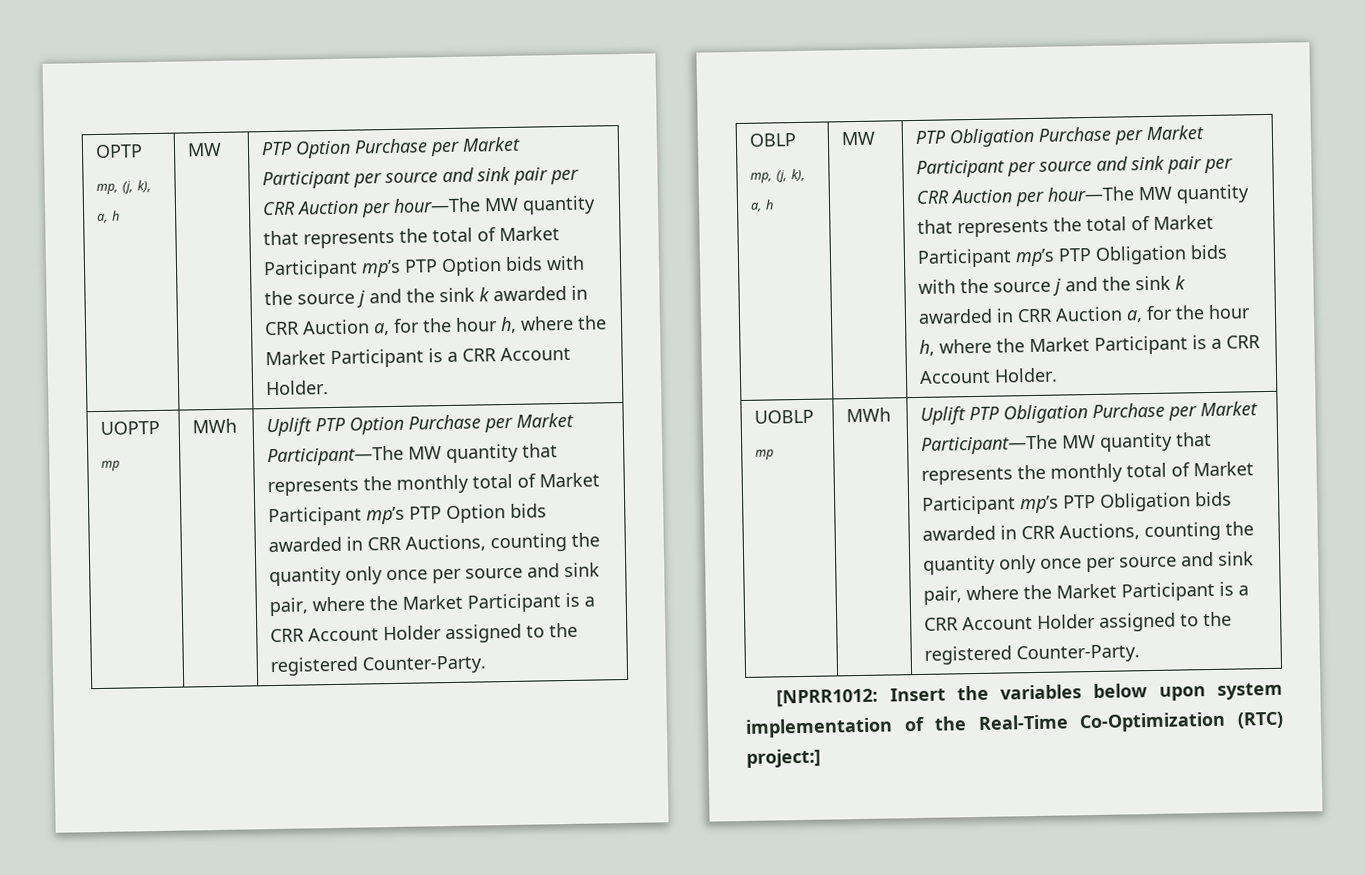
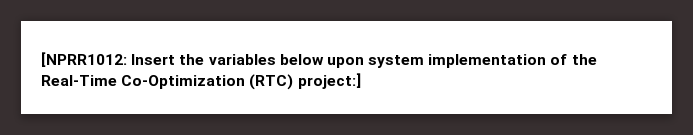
[95,144,144,158] [96,180,152,194] [97,210,121,223] [187,142,223,157] [261,136,522,159] [262,166,580,190] [262,195,597,218] [263,226,561,249] [263,255,586,280] [264,285,589,308] [264,315,608,336] [265,346,572,369] [265,380,330,396] [100,420,161,435] [101,460,121,471] [192,418,238,434] [266,412,575,437] [267,443,559,467] [267,472,601,497] [268,503,548,527] [268,532,601,553] [269,562,601,587] [269,592,596,617] [270,622,579,644] [270,655,487,677] [749,133,798,147] [750,168,806,183] [750,199,775,212] [841,131,877,146] [915,125,1205,148] [916,155,1234,178] [916,184,1251,207] [917,214,1215,238] [917,244,1229,268] [918,275,1187,296] [918,304,1252,324] [919,335,1261,356] [919,367,1059,384] [754,409,815,424] [755,449,775,460] [846,407,892,423] [920,401,1259,425] [921,431,1213,455] [921,461,1255,485] [922,491,1233,515] [922,521,1255,542] [923,551,1255,575] [923,581,1250,605] [924,611,1233,632] [924,644,1141,665] OPTP mp, (j, k), a, h | MW | PTP Option Purchase per Market Participant per source and sink pair per CRR Auction per hour—The MW quantity that represents the total of Market Participant mp’s PTP Option bids with the source j and the sink k awarded in CRR Auction a, for the hour h, where the Market Participant is a CRR Account Holder. // UOPTP mp | MWh | Uplift PTP Option Purchase per Market Participant—The MW quantity that represents the monthly total of Market Participant mp’s PTP Option bids awarded in CRR Auctions, counting the quantity only once per source and sink pair, where the Market Participant is a CRR Account Holder assigned to the registered Counter-Party. // OBLP mp, (j, k), a, h | MW | PTP Obligation Purchase per Market Participant per source and sink pair per CRR Auction per hour—The MW quantity that represents the total of Market Participant mp’s PTP Obligation bids with the source j and the sink k awarded in CRR Auction a, for the hour h, where the Market Participant is a CRR Account Holder. // UOBLP mp | MWh | Uplift PTP Obligation Purchase per Market Participant—The MW quantity that represents the monthly total of Market Participant mp’s PTP Obligation bids awarded in CRR Auctions, counting the quantity only once per source and sink pair, where the Market Participant is a CRR Account Holder assigned to the registered Counter-Party. // -> (41, 59) none

